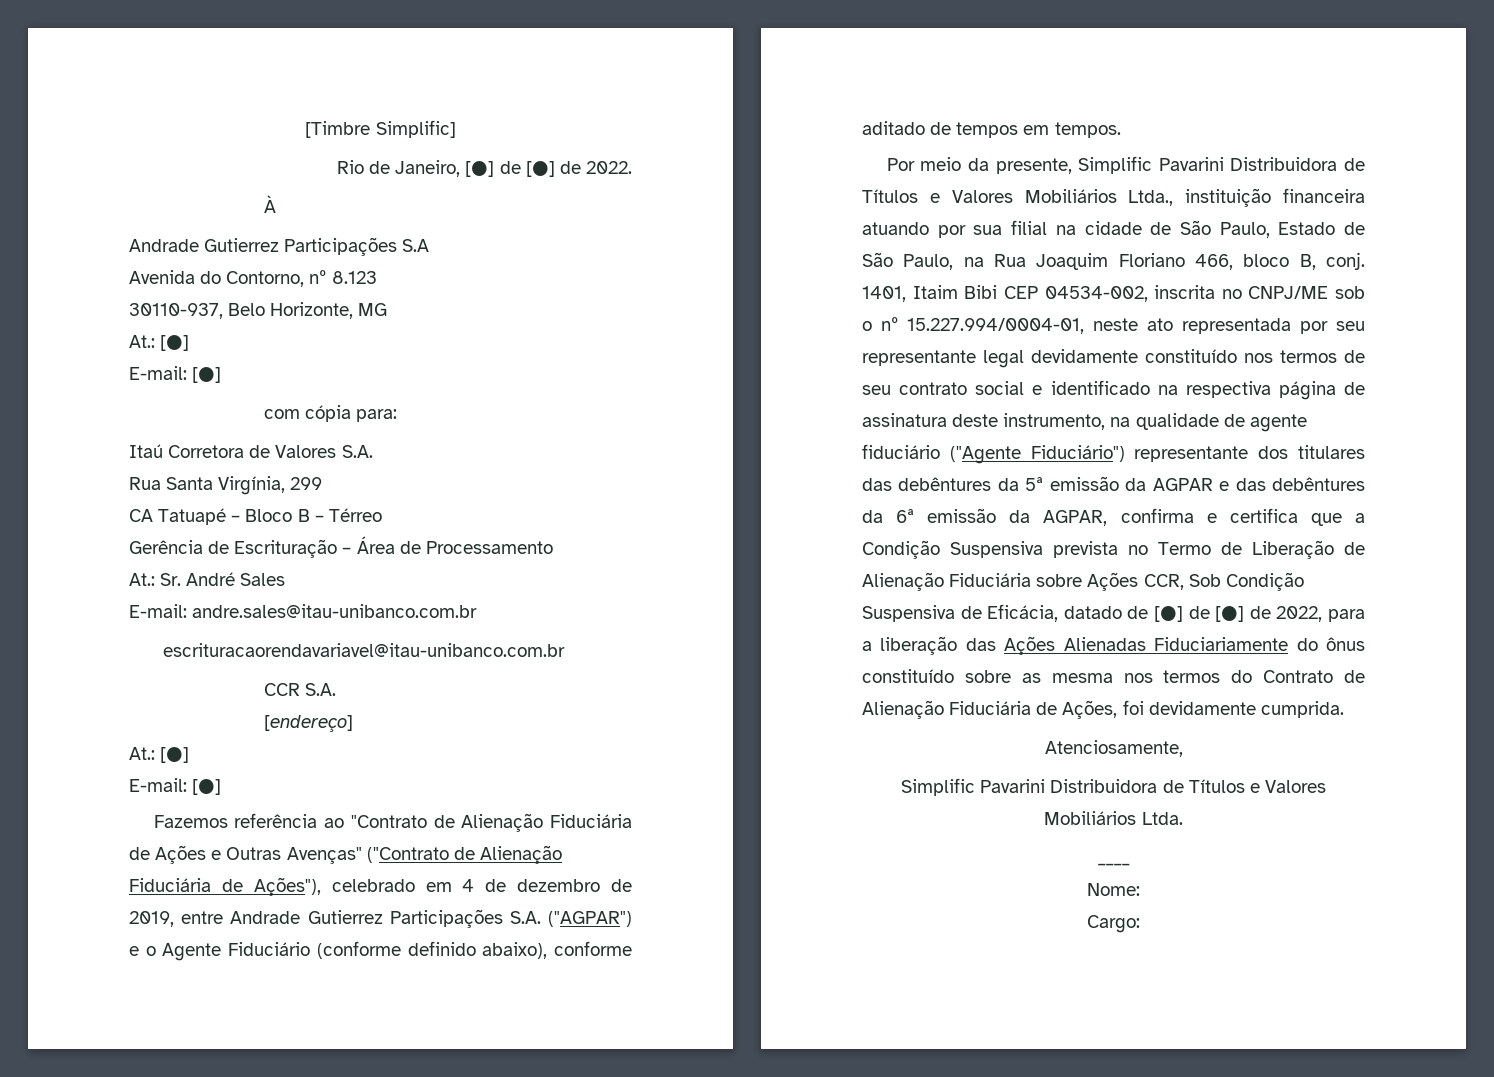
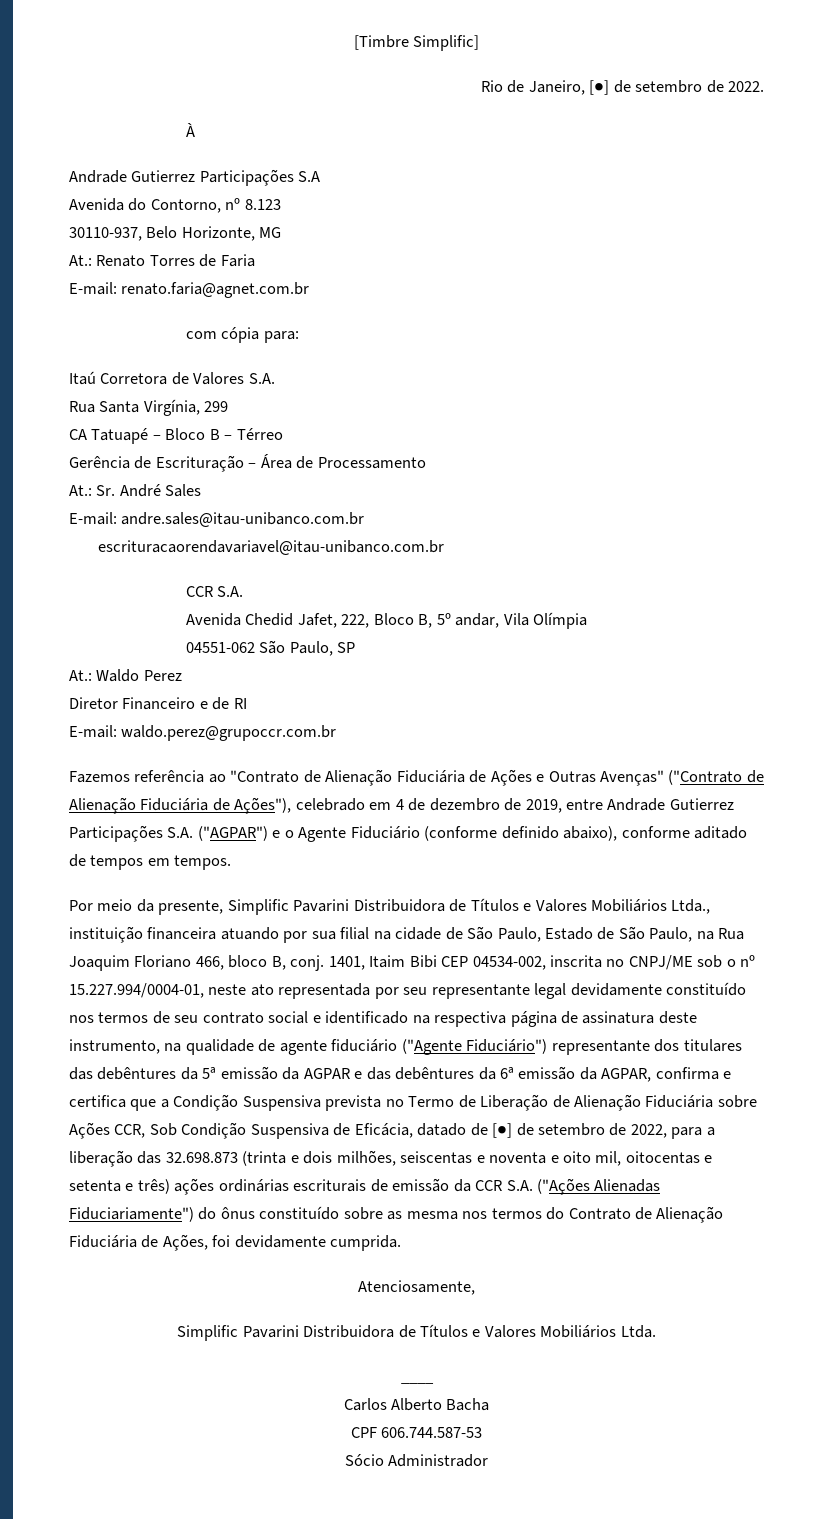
[525,161,555,177] [●] -> [635,80,703,93] setembro
[160,335,190,351] [129,366,222,383] [●] // E-mail: [●] -> [96,254,255,267] [69,282,310,298] Renato Torres de Faria // E-mail: renato.faria@agnet.com.br
[263,715,353,732] [129,747,190,763] [129,778,222,795] [endereço] // At.: [●] // E-mail: [●] -> [185,612,588,629] [185,640,356,656] [69,669,182,682] [69,697,247,710] [69,725,337,741] Avenida Chedid Jafet, 222, Bloco B, 5º andar, Vila Olímpia // 04551-062 São Paulo, SP // At.: Waldo Perez // Diretor Financeiro e de RI // E-mail: waldo.perez@grupoccr.com.br
[1215,606,1245,622] [●] -> [538,1123,606,1136] setembro
[1004,636,1289,655] Ações Alienadas Fiduciariamente -> [165,1150,713,1166] [69,1178,661,1195] [69,1207,194,1222] 32.698.873 (trinta e dois milhões, seiscentas e noventa e oito mil, oitocentas e setenta e três) ações ordinárias escriturais de emissão da CCR S.A. ("Ações Alienadas Fiduciariamente")
[1087,883,1140,896] [1087,915,1140,933] Nome: // Cargo: -> [343,1398,490,1411] [350,1427,483,1438] [344,1454,489,1467] Carlos Alberto Bacha // CPF 606.744.587-53 // Sócio Administrador

